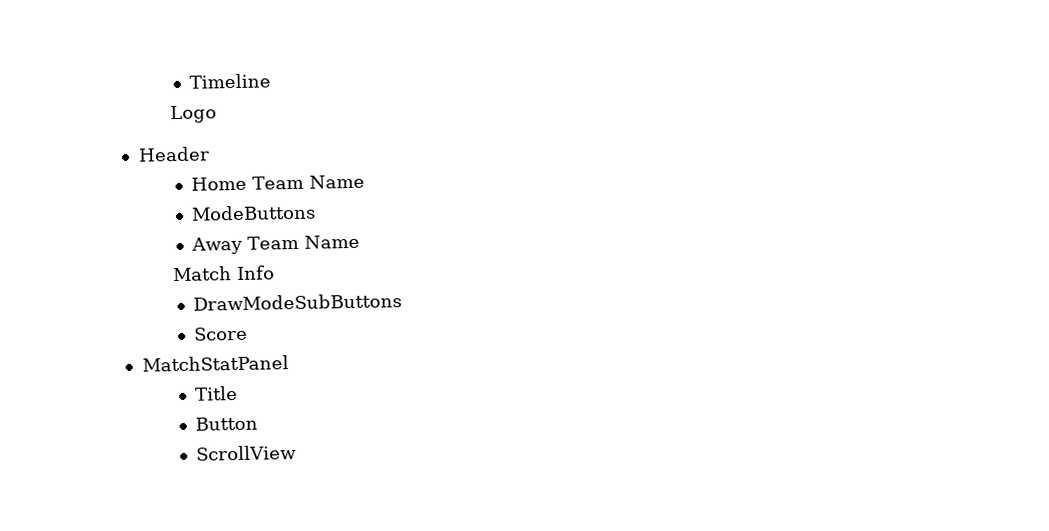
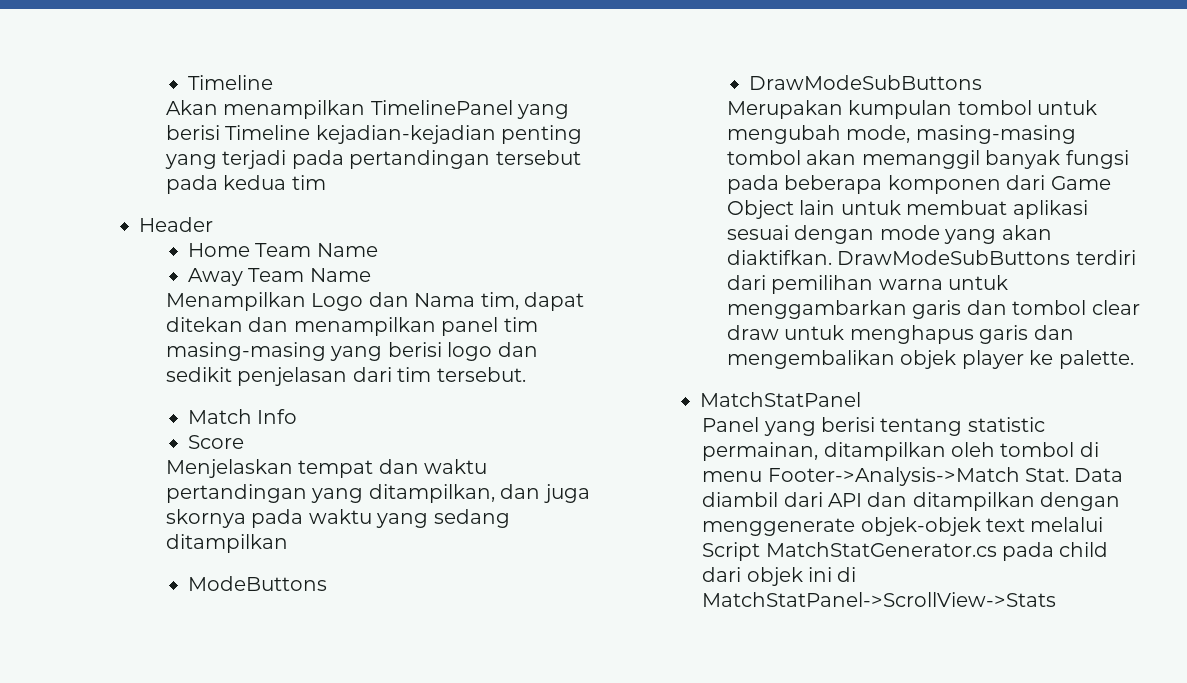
[170,105,218,124] Logo -> [166,100,570,119] [166,125,583,144] [165,150,581,169] [166,175,326,194] Akan menampilkan TimelinePanel yang berisi Timeline kejadian-kejadian penting yang terjadi pada pertandingan tersebut pada kedua tim
[191,204,317,221] // ModeButtons -> (378, 250) none
[172,265,276,282] [193,293,403,311] [194,326,249,341] [141,355,290,372] [195,385,239,401] [195,416,259,431] [196,444,298,461] Match Info // DrawModeSubButtons // Score // MatchStatPanel // Title // Button // ScrollView -> [166,292,585,311] [166,317,538,336] [166,342,538,361] [166,367,526,386] [188,409,298,424] [188,435,245,449] [166,459,488,478] [166,484,590,503] [166,509,510,528] [166,534,289,553] [188,576,328,591] [749,75,983,90] [727,100,1098,119] [727,125,1076,144] [727,150,1129,169] [727,175,1111,194] [727,200,1088,219] [727,225,1052,244] [727,250,1136,265] [727,275,1009,294] [727,300,1140,319] [727,325,1074,344] [727,350,1134,369] [699,392,861,407] [702,417,1045,436] [702,442,1099,461] [702,467,1124,486] [702,492,1121,511] [702,517,1104,536] [702,542,1109,561] [702,567,857,586] [702,592,1057,607] Menampilkan Logo dan Nama tim, dapat ditekan dan menampilkan panel tim masing-masing yang berisi logo dan sedikit penjelasan dari tim tersebut. // Match Info // Score // Menjelaskan tempat dan waktu pertandingan yang ditampilkan, dan juga skornya pada waktu yang sedang ditampilkan // ModeButtons // DrawModeSubButtons // Merupakan kumpulan tombol untuk mengubah mode, masing-masing tombol akan memanggil banyak fungsi pada beberapa komponen dari Game Object lain untuk membuat aplikasi sesuai dengan mode yang akan diaktifkan. DrawModeSubButtons terdiri dari pemilihan warna untuk menggambarkan garis dan tombol clear draw untuk menghapus garis dan mengembalikan objek player ke palette. // MatchStatPanel // Panel yang berisi tentang statistic permainan, ditampilkan oleh tombol di menu Footer->Analysis->Match Stat. Data diambil dari API dan ditampilkan dengan menggenerate objek-objek text melalui Script MatchStatGenerator.cs pada child dari objek ini di MatchStatPanel->ScrollView->Stats

